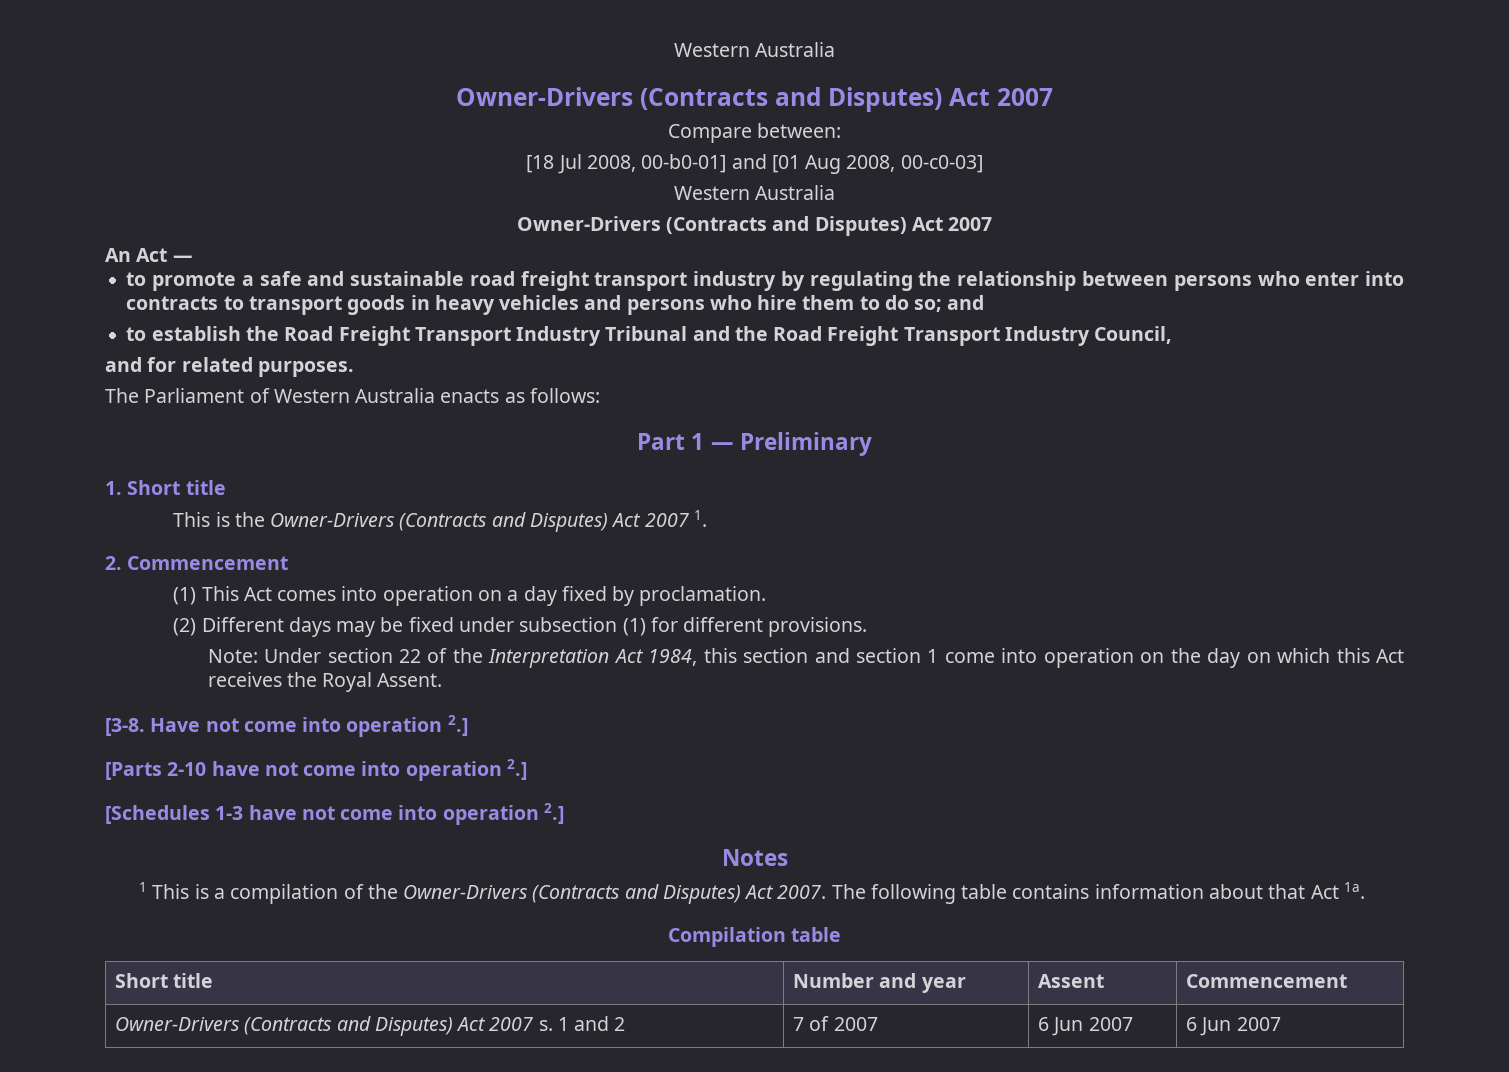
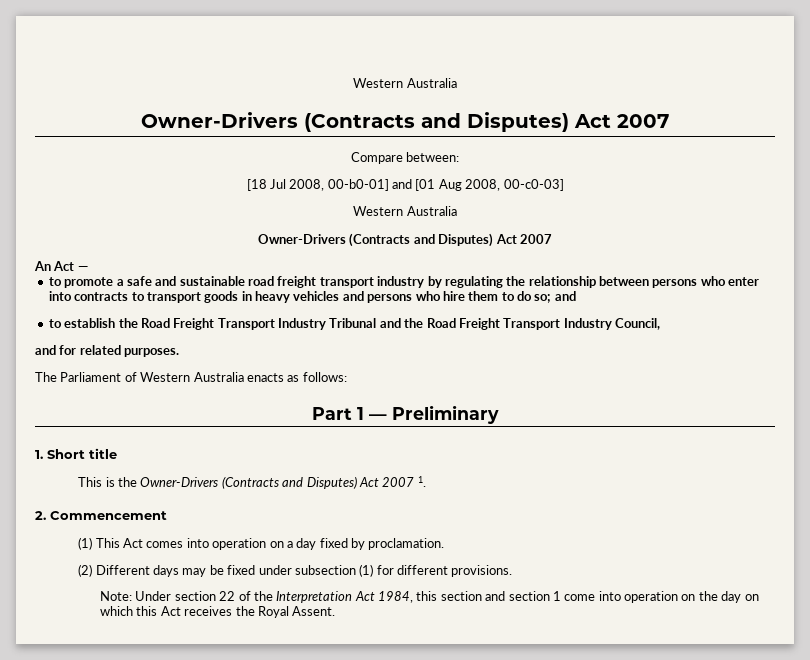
[105,715,468,737] [105,759,527,781] [105,803,564,825] [721,849,788,866] [139,882,1365,904] [667,927,842,947] [115,973,214,988] [793,973,966,993] [1038,974,1105,988] [1186,974,1348,988] [115,1016,626,1036] [793,1016,878,1031] [1038,1017,1133,1036] [1186,1017,1281,1036] // [3-8. Have not come into operation 2.] // [Parts 2-10 have not come into operation 2.] // [Schedules 1-3 have not come into operation 2.] // Notes // 1 This is a compilation of the Owner-Drivers (Contracts and Disputes) Act 2007. The following table contains information about that Act 1a. // Compilation table // Short title | Number and year | Assent | Commencement // Owner-Drivers (Contracts and Disputes) Act 2007 s. 1 and 2 | 7 of 2007 | 6 Jun 2007 | 6 Jun 2007 -> (336, 611) none

